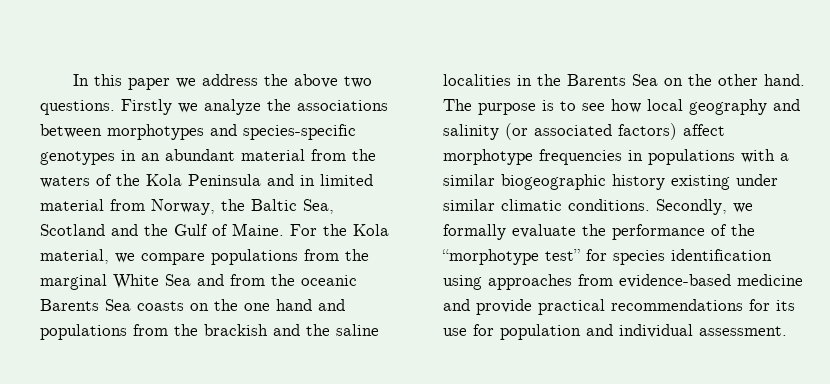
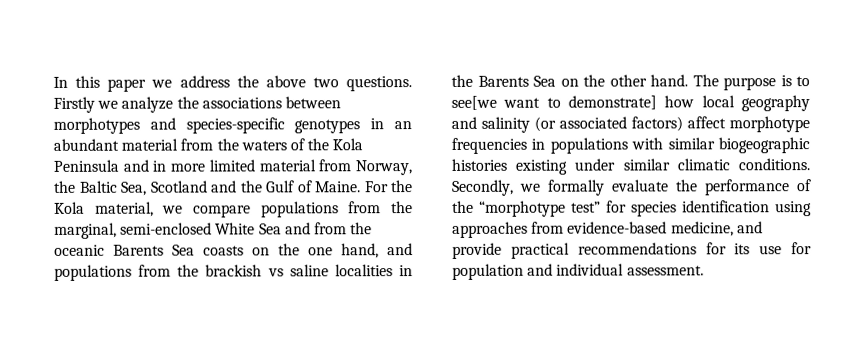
(315, 180) none -> [170,163,206,172] more
[40,274,107,290] marginal -> [54,222,213,239] marginal, semi-enclosed
[276,299,312,311] hand -> [341,243,379,259] hand,
[273,324,330,336] and the -> [267,268,284,277] vs
[582,103,605,111] see -> [451,95,657,110] see[we want to demonstrate]
[780,153,789,161] a -> (664, 143) none
[612,174,665,190] history -> [451,158,507,171] histories
[737,274,803,286] medicine -> [670,221,734,237] medicine,

